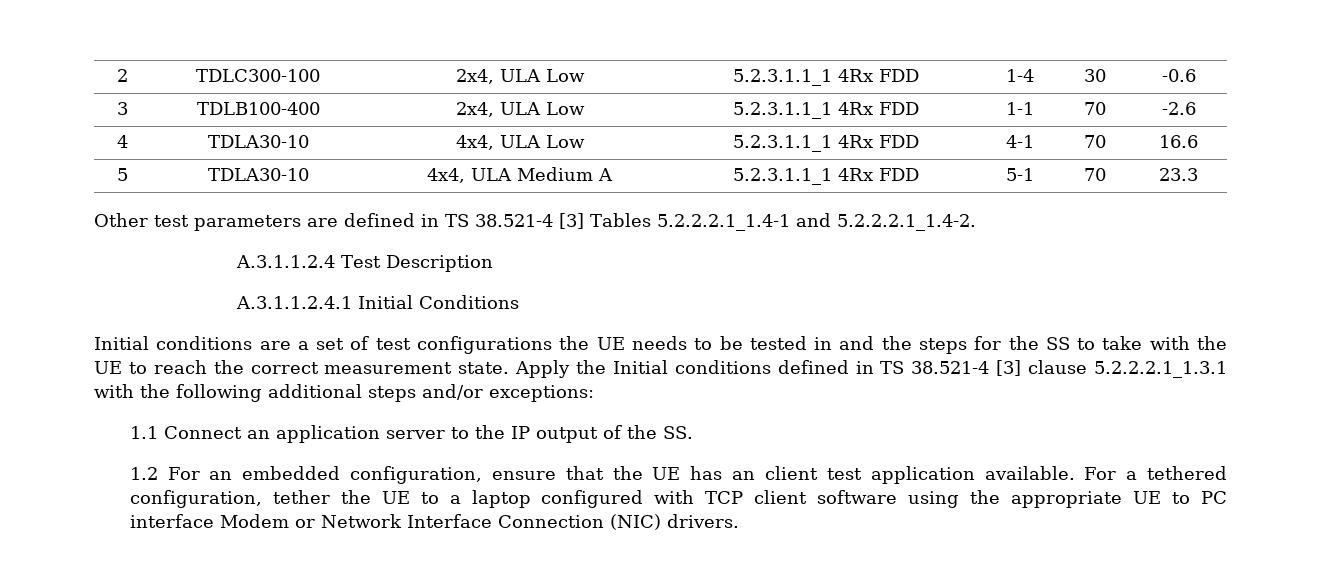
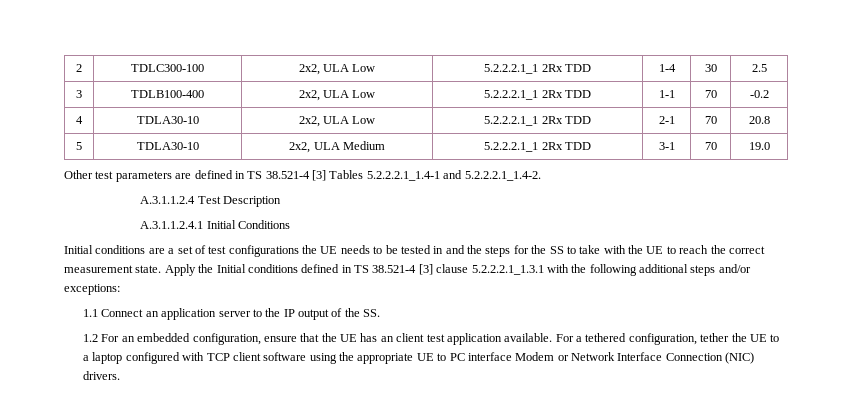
[455,69,585,84] [733,69,919,86] 2x4, ULA Low | 5.2.3.1.1_1 4Rx FDD -> [298,64,376,75] [484,64,591,74] 2x2, ULA Low | 5.2.2.2.1_1 2Rx TDD
[1161,69,1196,82] -0.6 -> [751,64,767,72] 2.5
[455,102,585,117] [733,102,919,119] 2x4, ULA Low | 5.2.3.1.1_1 4Rx FDD -> [298,90,376,101] [484,90,591,100] 2x2, ULA Low | 5.2.2.2.1_1 2Rx TDD
[1161,102,1196,115] -2.6 -> [749,90,769,98] -0.2
[455,135,585,150] [733,135,919,152] [1005,135,1034,148] [1084,135,1106,148] [1159,135,1198,148] 4x4, ULA Low | 5.2.3.1.1_1 4Rx FDD | 4-1 | 70 | 16.6 -> [298,116,376,127] [484,116,591,126] [658,116,675,124] [704,116,717,124] [748,116,770,124] 2x2, ULA Low | 5.2.2.2.1_1 2Rx TDD | 2-1 | 70 | 20.8
[427,168,465,183] 4x4, -> [289,142,311,153] 2x2,
[598,168,613,181] [733,168,919,185] [1005,168,1034,181] [1084,168,1106,181] [1159,168,1198,181] A | 5.2.3.1.1_1 4Rx FDD | 5-1 | 70 | 23.3 -> [484,142,591,152] [658,142,675,150] [704,142,717,150] [748,142,770,150] | 5.2.2.2.1_1 2Rx TDD | 3-1 | 70 | 19.0

